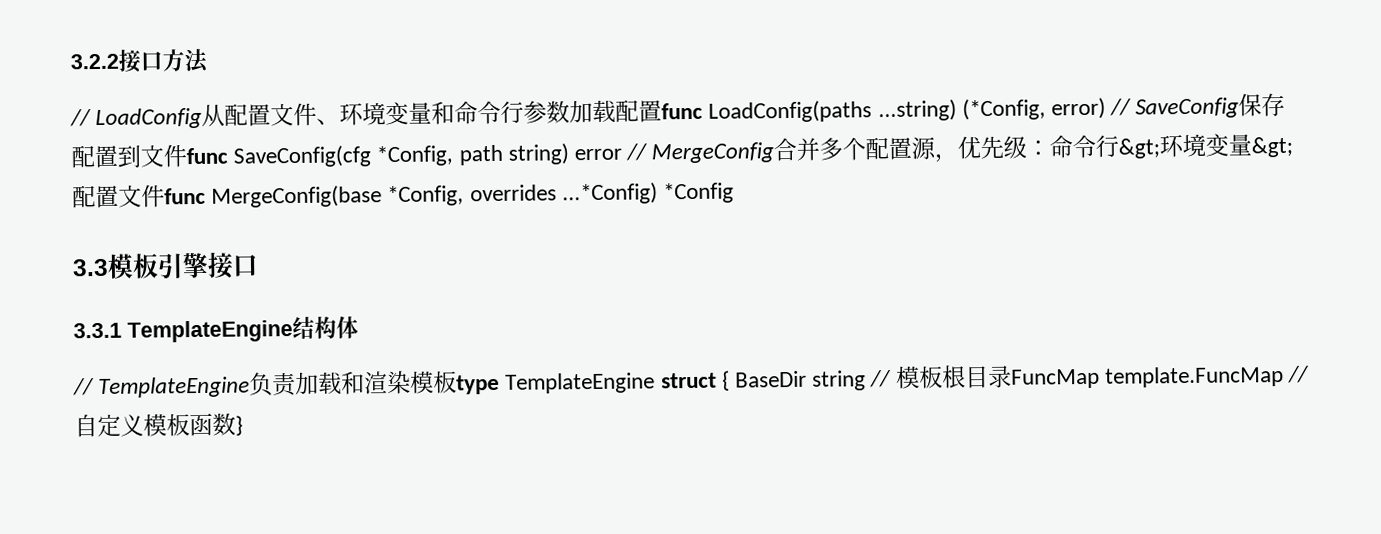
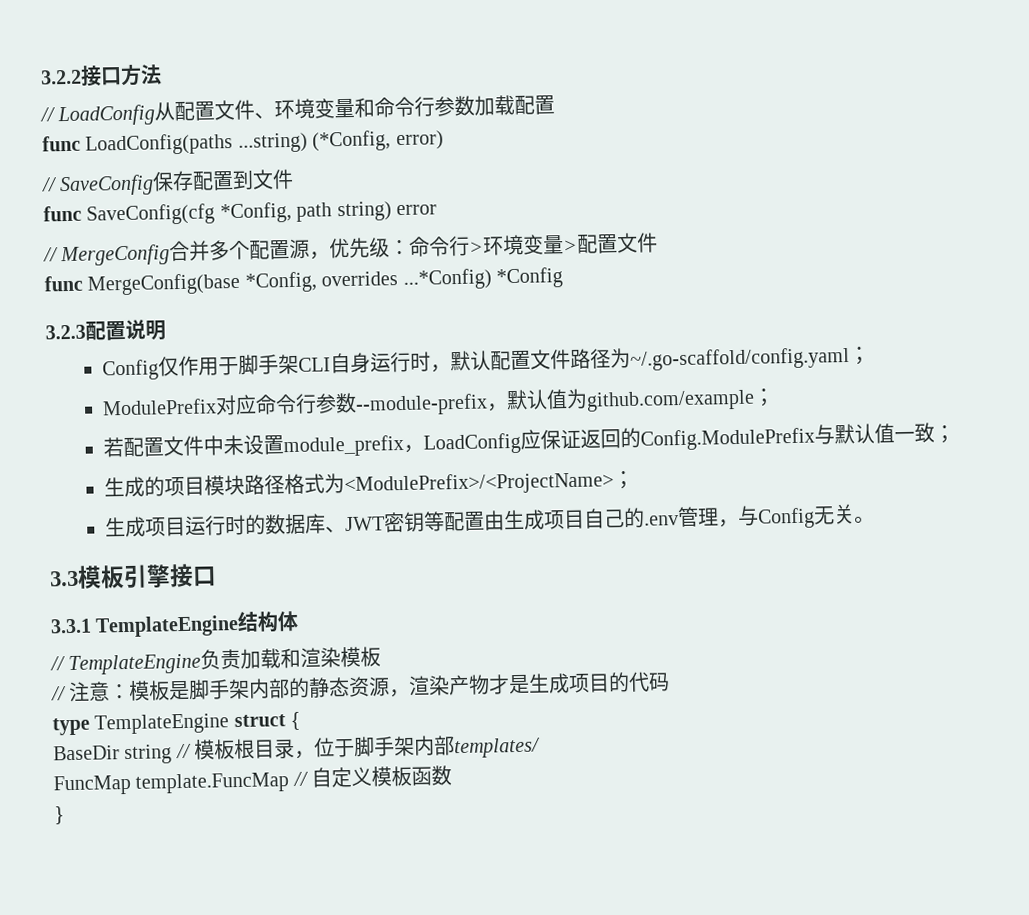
(663, 111) none -> (556, 105) //
(1107, 108) none -> (444, 140) //
(187, 156) none -> (295, 179) //
(623, 154) none -> (437, 210) //
[1118,133,1294,159] [72,184,165,209] &gt;环境变量&gt;配置文件 -> [469,232,659,256] >环境变量>配置文件 //
(735, 193) none -> [45,319,166,341] [102,346,871,381] [102,388,776,416] [103,422,956,458] [104,470,635,498] [105,503,876,538] // 3.2.3配置说明 // Config仅作用于脚手架CLI自身运行时，默认配置文件路径为~/.go-scaffold/config.yaml； // ModulePrefix对应命令行参数--module-prefix，默认值为github.com/example； // 若配置文件中未设置module_prefix，LoadConfig应保证返回的Config.ModulePrefix与默认值一致； // 生成的项目模块路径格式为<ModulePrefix>/<ProjectName>； // 生成项目运行时的数据库、JWT密钥等配置由生成项目自己的.env管理，与Config无关。
(458, 382) none -> [51,671,671,703] // // 注意：模板是脚手架内部的静态资源，渲染产物才是生成项目的代码 //
(730, 380) none -> (302, 721) //
(1012, 377) none -> [294,735,542,760] ，位于脚手架内部templates/ //
(236, 424) none -> (453, 775) //

